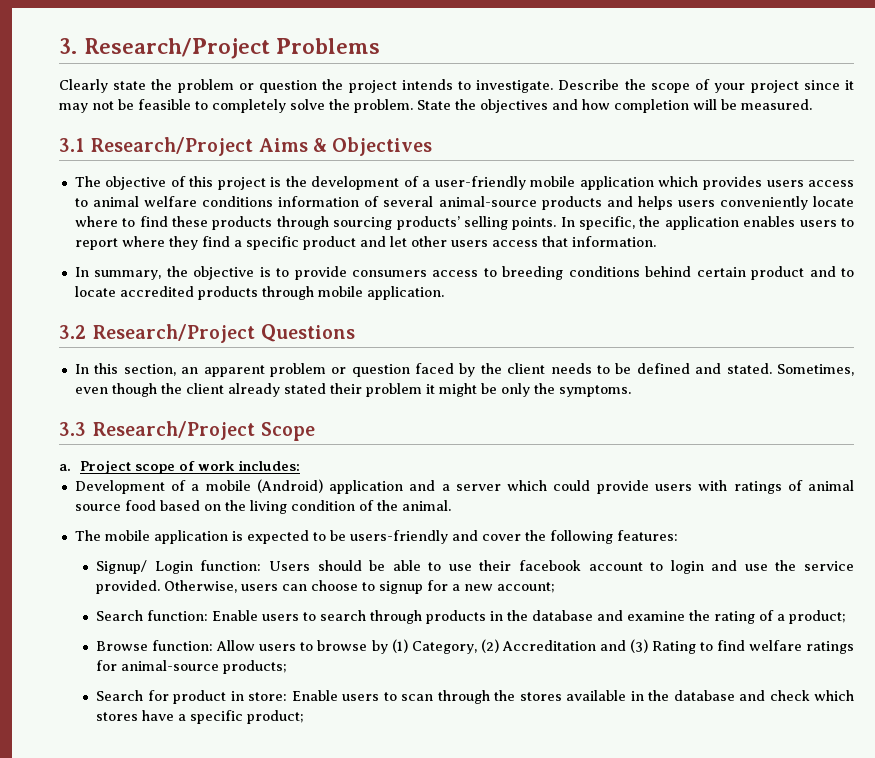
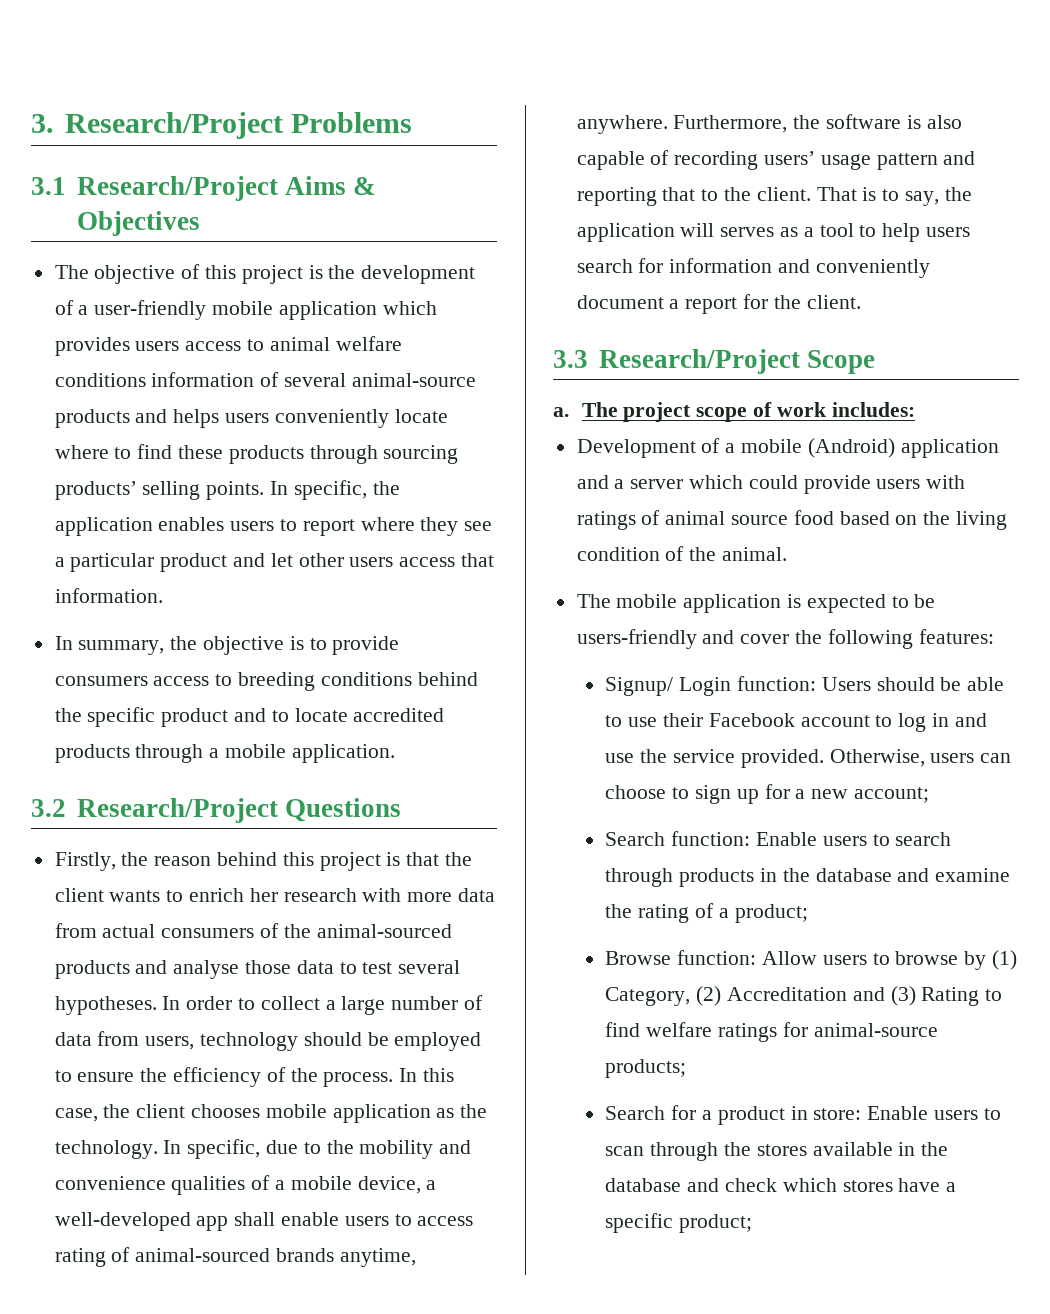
[59,79,854,93] [59,99,812,113] // Clearly state the problem or question the project intends to investigate. Describe the scope of your project since it may not be feasible to completely solve the problem. State the objectives and how completion will be measured. -> (412, 122) none
[201,236,299,250] find a specific -> [464,521,493,531] [54,553,155,572] see a particular
[696,267,746,277] certain -> [54,707,156,727] the specific
(314, 293) none -> [209,748,220,758] a
[74,363,854,377] [74,383,631,397] In this section, an apparent problem or question faced by the client needs to be defined and stated. Sometimes, even though the client already stated their problem it might be only the symptoms. -> [54,852,473,871] [54,888,496,902] [54,923,452,938] [54,960,461,979] [54,995,484,1015] [54,1031,482,1051] [54,1067,455,1087] [54,1104,488,1123] [54,1139,472,1159] [54,1175,437,1195] [54,1212,474,1231] [54,1247,416,1267] [576,114,962,134] [576,150,976,170] [576,187,972,206] [576,223,971,242] [576,258,930,278] [576,294,861,314] Firstly, the reason behind this project is that the client wants to enrich her research with more data from actual consumers of the animal-sourced products and analyse those data to test several hypotheses. In order to collect a large number of data from users, technology should be employed to ensure the efficiency of the process. In this case, the client chooses mobile application as the technology. In specific, due to the mobility and convenience qualities of a mobile device, a well-developed app shall enable users to access rating of animal-sourced brands anytime, anywhere. Furthermore, the software is also capable of recording users’ usage pattern and reporting that to the client. That is to say, the application will serves as a tool to help users search for information and conveniently document a report for the client.
[80,460,132,474] Project -> [581,402,692,422] The project
[518,560,581,571] facebook -> [708,713,795,727] Facebook
[670,560,704,574] login -> [898,713,949,732] log in
[379,581,424,594] signup -> [694,785,759,804] sign up
(169, 695) none -> [701,1110,712,1120] a

